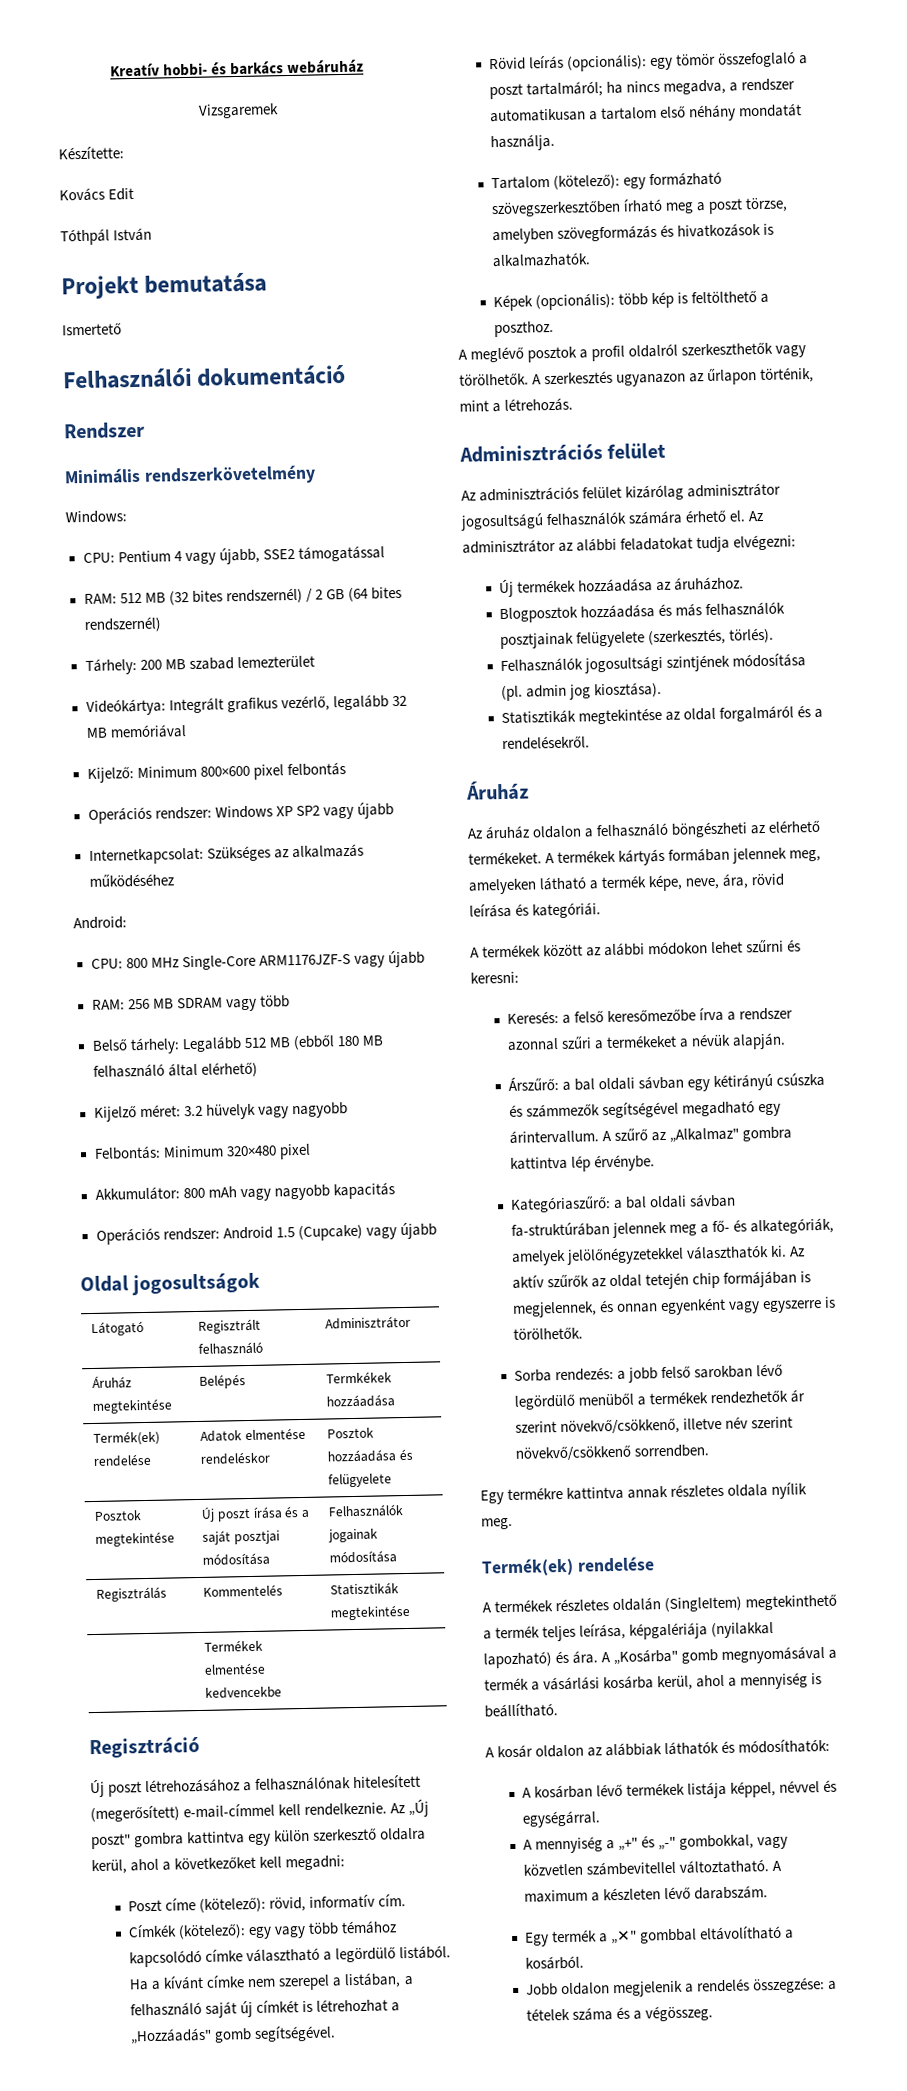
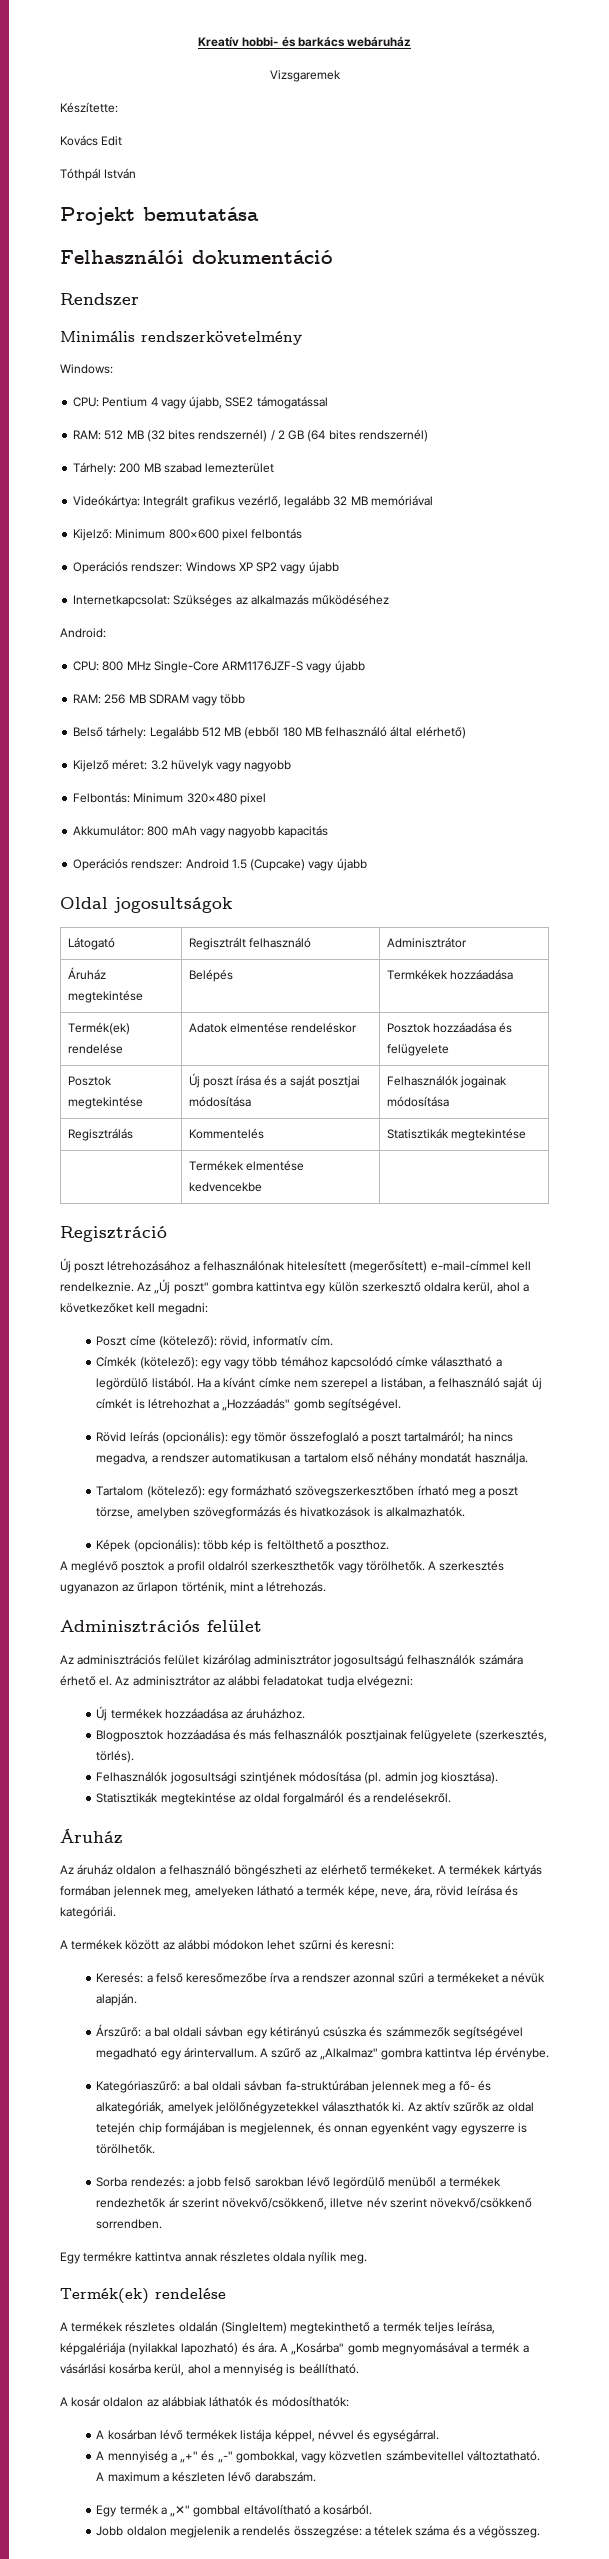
[62,322,122,336] // Ismertető -> (259, 214) none

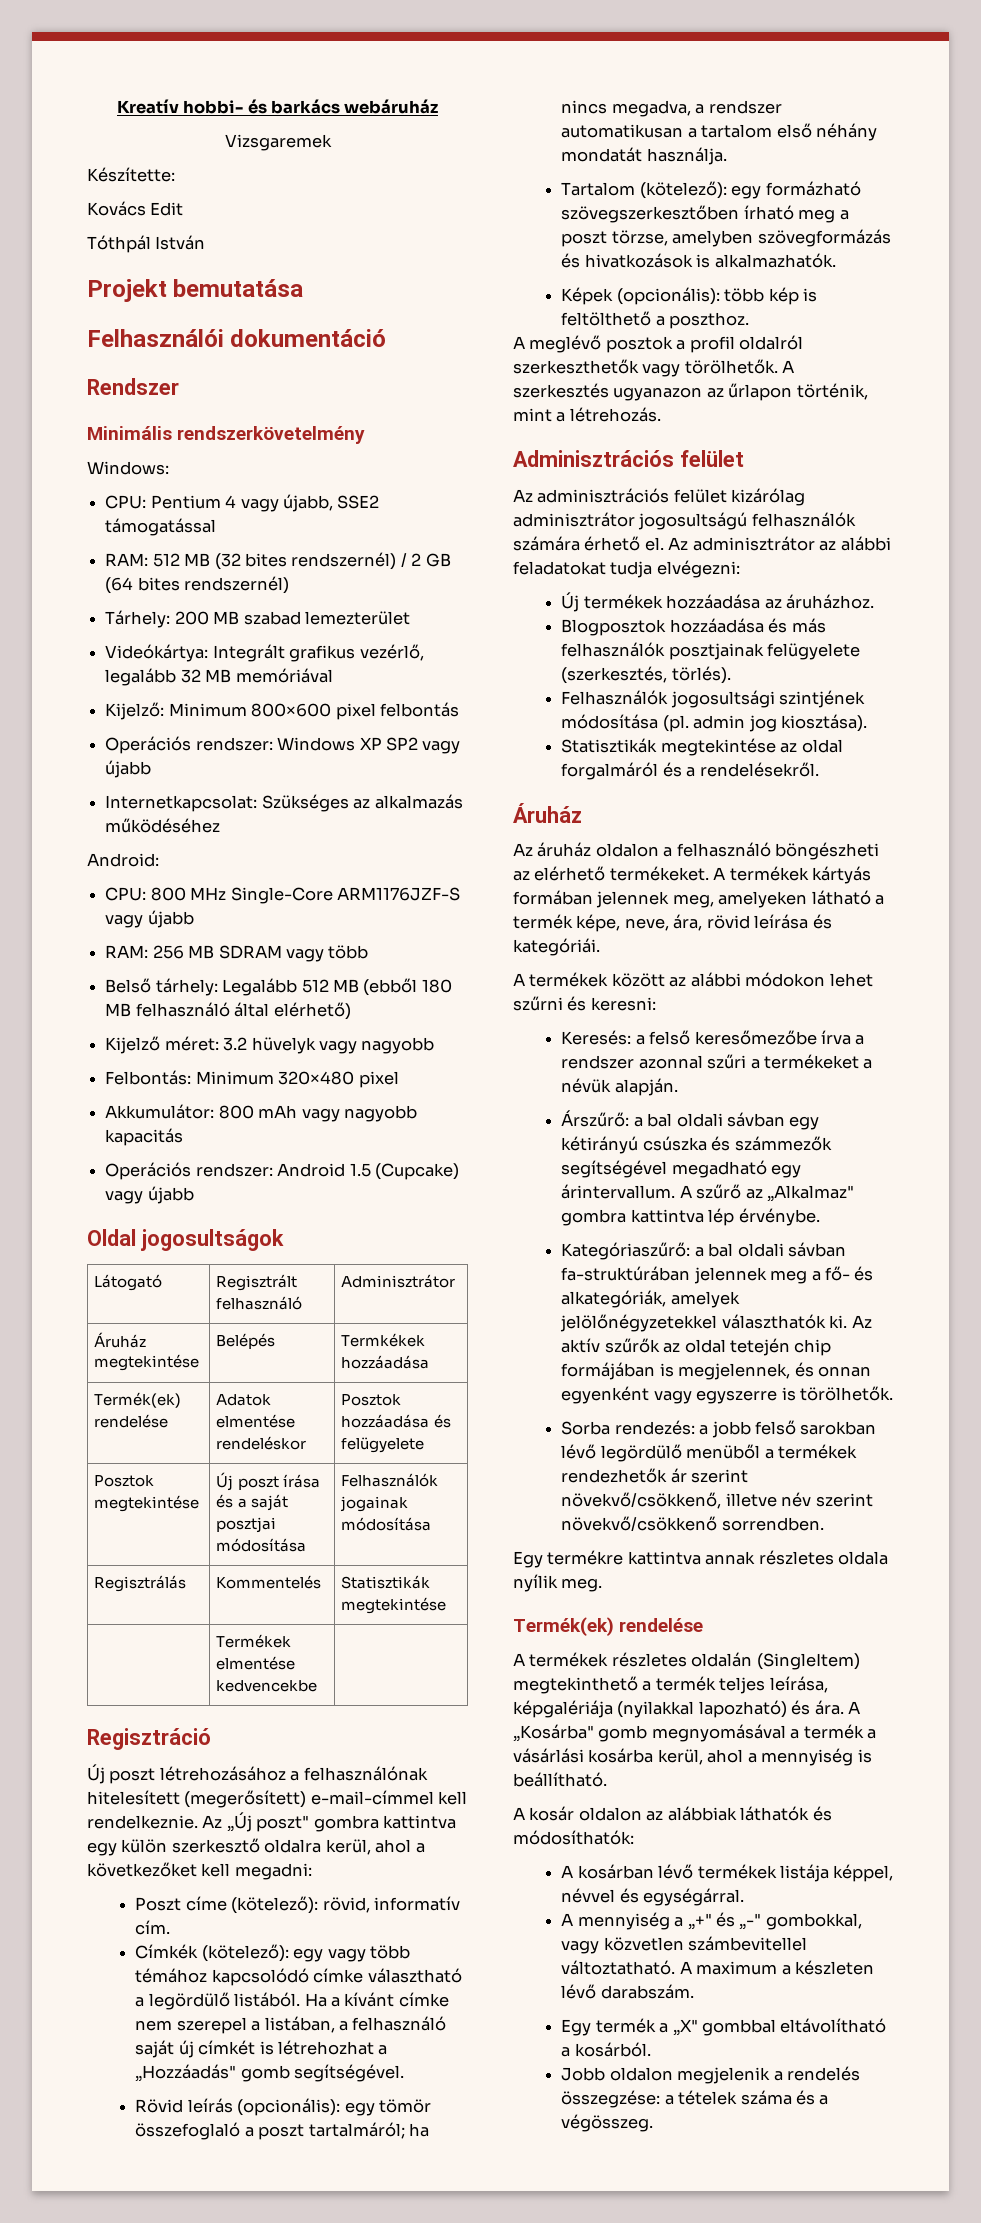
[170,2505,191,2517] „✕" -> [672,2019,698,2035] „X"

